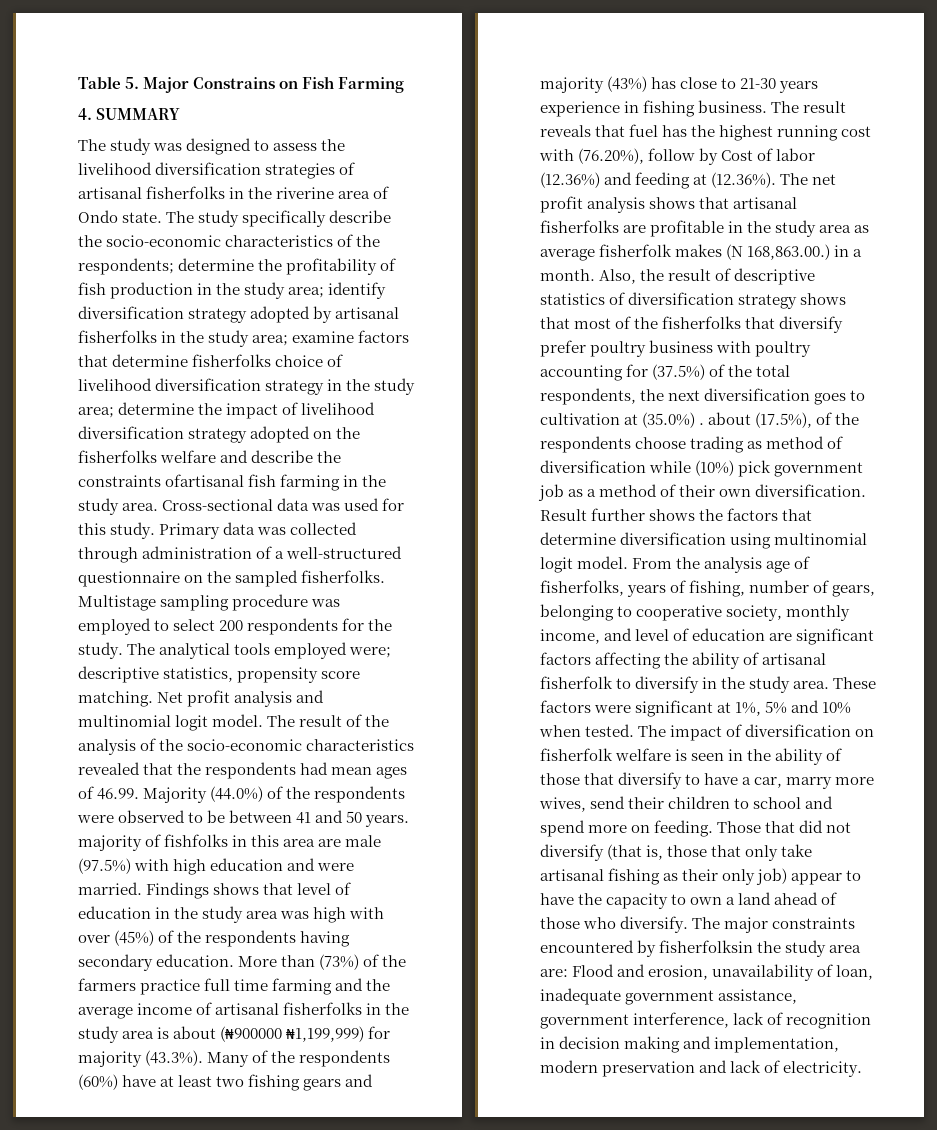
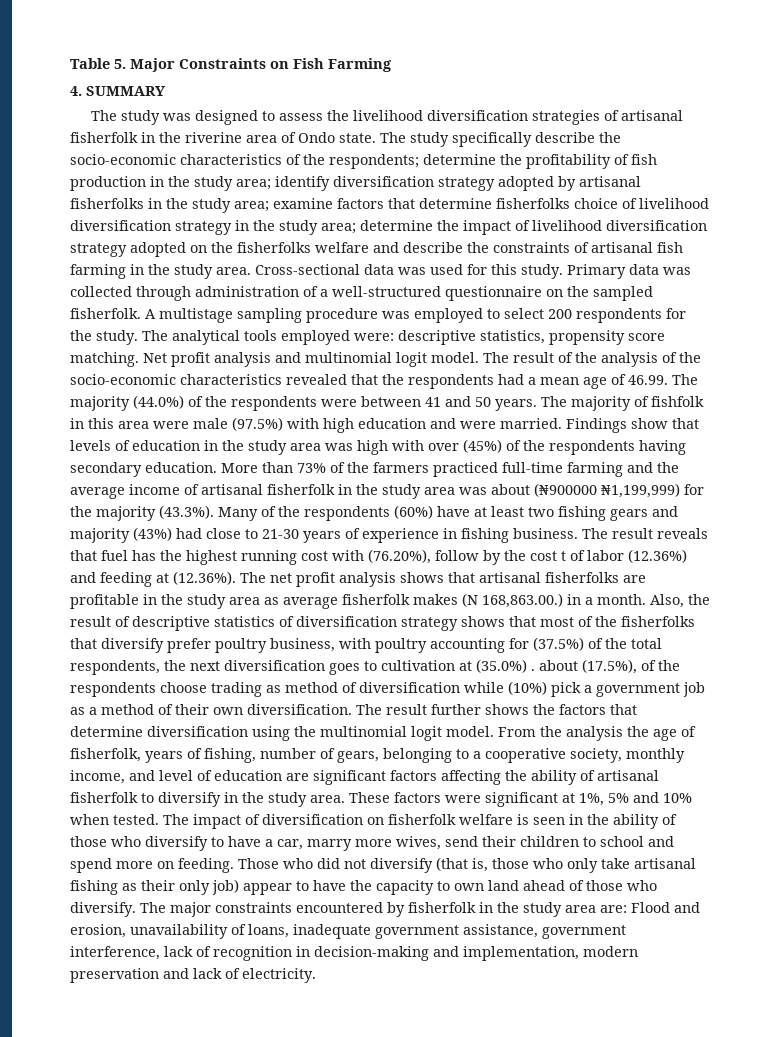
[193,77,276,89] Constrains -> [179,58,266,69] Constraints
[146,186,226,199] fisherfolks -> [70,132,138,143] fisherfolk
[165,474,245,487] ofartisanal -> [574,242,653,253] of artisanal
[301,570,386,583] [78,595,156,611] fisherfolks. Multistage -> [70,308,233,323] fisherfolk. A multistage
[349,647,392,658] were; -> [354,333,394,341] were:
[331,767,408,779] [78,786,208,803] mean ages of 46.99. Majority -> [528,374,698,389] [70,396,130,411] a mean age of 46.99. The majority
[118,810,226,823] observed to be -> (357, 403) none
(410, 821) none -> [541,396,567,407] The
[164,834,229,847] fishfolks -> [651,396,704,407] fishfolk
[318,839,342,847] are -> [153,421,189,429] were
[213,883,332,895] shows that level -> [631,418,699,429] [70,440,111,451] show that levels
[319,954,360,970] (73%) -> [297,463,326,473] 73%
[140,978,269,995] practice full time -> [433,462,563,477] practiced full-time
[283,1002,410,1015] [78,1026,170,1043] fisherfolks in the study area is -> [267,484,487,499] fisherfolk in the study area was
(391, 1032) none -> [70,506,92,517] the
[651,77,677,89] has -> [176,528,202,539] had
(819, 87) none -> [345,528,360,539] of
[721,150,754,161] Cost -> [504,550,566,561] the cost t
[649,340,714,353] business -> [270,638,335,652] business,
(772, 468) none -> [584,685,592,693] a
[540,509,587,521] Result -> [356,704,427,715] The result
(772, 541) none -> [294,726,316,737] the
[766,556,811,573] [540,580,624,596] age of fisherfolks, -> [627,726,696,741] [70,748,141,762] the age of fisherfolk,
(633, 611) none -> [473,751,481,759] a
[584,773,615,785] that -> [111,836,141,847] who
[765,821,796,833] that -> [283,858,313,869] who
[711,845,742,857] that -> [533,858,563,869] who
[726,897,736,905] a -> (484, 887) none
[659,940,754,953] fisherfolksin -> [408,902,493,913] fisherfolk in
[836,965,874,980] loan, -> [248,924,289,938] loans,
[559,1036,681,1053] decision making -> [314,946,429,961] decision-making

